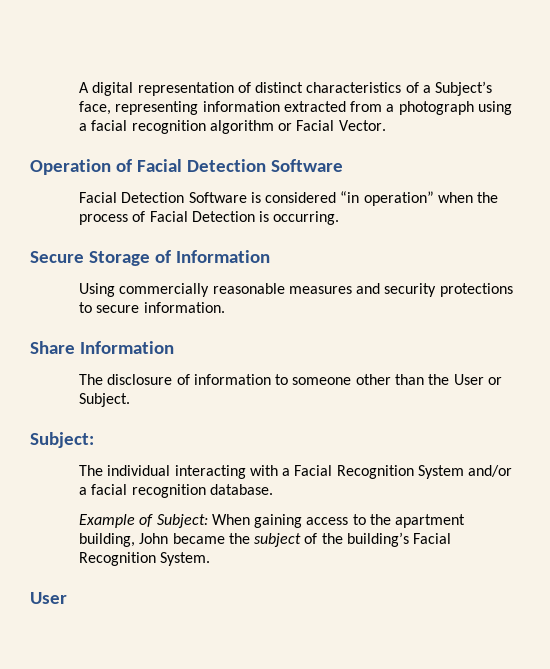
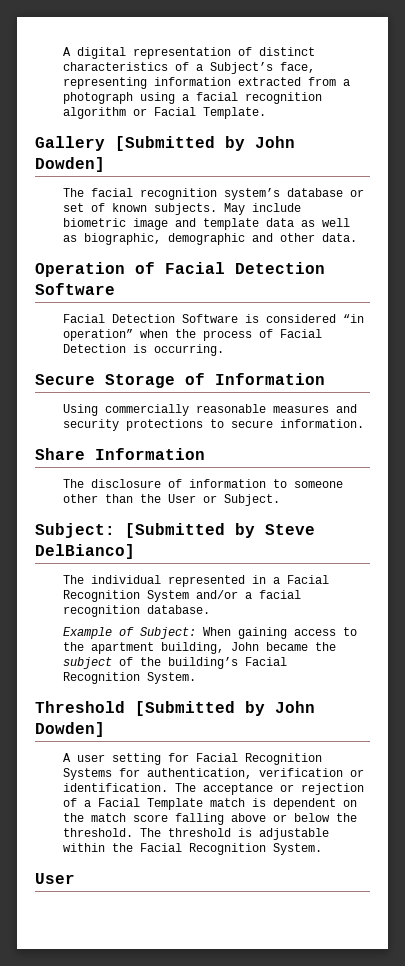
[338,120,386,131] Vector. -> [202,107,266,119] [35,136,295,151] [35,157,105,172] [62,188,364,200] [62,203,301,215] [62,218,350,230] [62,233,357,245] Template. // Gallery [Submitted by John Dowden] // The facial recognition system’s database or set of known subjects. May include biometric image and template data as well as biographic, demographic and other data.
(94, 440) none -> [125,523,315,538] [35,544,135,559] [Submitted by Steve DelBianco]
[174,465,278,479] interacting with -> [167,575,266,587] represented in
(211, 559) none -> [35,701,315,716] [35,722,105,737] [62,753,322,765] [62,768,364,780] [62,783,364,795] [62,798,357,810] [62,813,357,825] [62,828,329,840] [62,843,322,855] // Threshold [Submitted by John Dowden] // A user setting for Facial Recognition Systems for authentication, verification or identification. The acceptance or rejection of a Facial Template match is dependent on the match score falling above or below the threshold. The threshold is adjustable within the Facial Recognition System.

